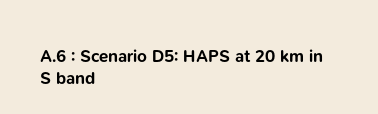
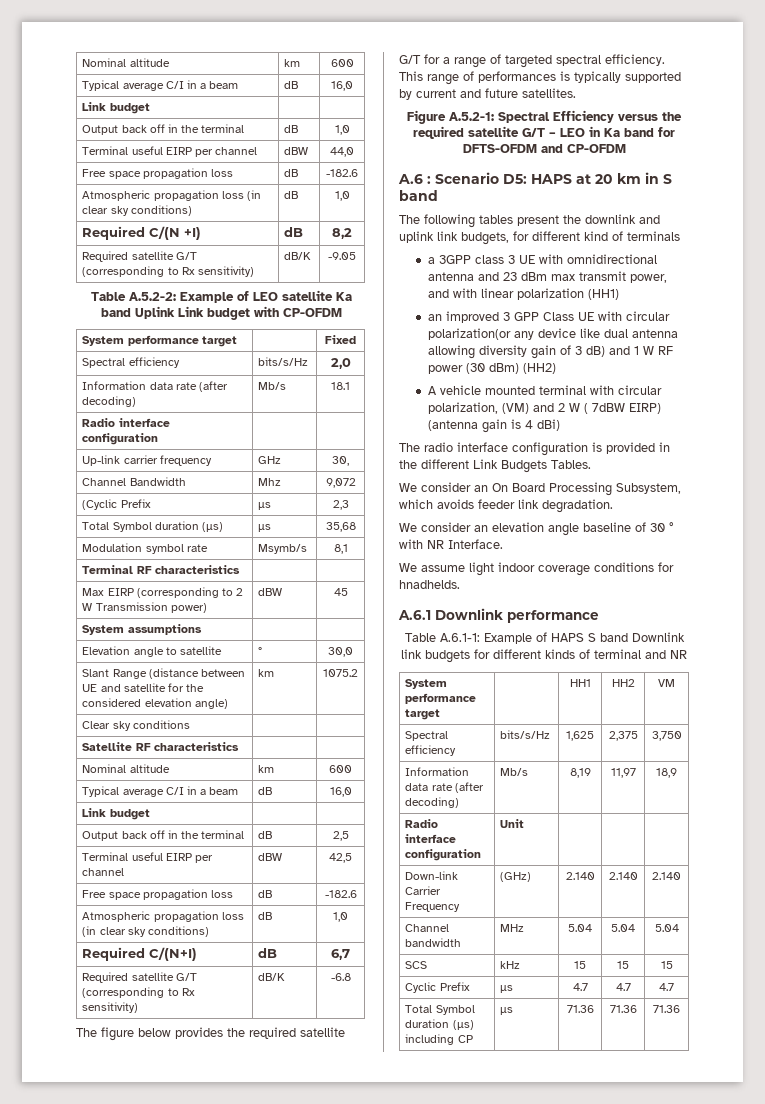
(40, 55) none -> [82,58,170,67] [284,59,301,67] [330,59,354,67] [82,80,238,91] [284,81,299,89] [331,81,353,91] [82,102,150,114] [82,124,244,135] [284,125,299,133] [334,125,350,135] [82,146,257,157] [284,147,309,155] [330,147,354,157] [82,168,233,179] [284,169,299,177] [326,169,358,177] [82,190,261,201] [82,205,192,216] [284,191,299,199] [334,191,350,201] [82,226,202,240] [284,227,304,237] [332,228,352,239] [82,251,197,262] [82,266,254,277] [284,252,312,260] [328,252,356,260] [90,290,352,303] [100,306,342,320] [82,335,237,347] [325,335,356,344] [82,357,180,368] [258,357,309,366] [330,358,351,369] [82,381,228,392] [82,396,137,407] [258,382,287,390] [331,382,350,390] [82,418,170,427] [82,433,159,445] [82,455,212,466] [258,456,282,464] [332,456,349,466] [82,477,186,486] [258,478,282,486] [325,478,356,488] [82,499,151,510] [258,502,272,510] [332,500,349,510] [82,521,223,532] [258,524,272,532] [325,522,356,532] [82,543,208,554] [258,544,308,554] [333,544,348,554] [82,565,240,574] [82,587,243,598] [82,602,207,613] [258,588,283,596] [333,588,348,596] [82,624,202,635] [82,646,222,657] [258,647,263,655] [328,647,353,657] [82,668,245,679] [82,683,204,692] [82,698,228,709] [258,669,275,677] [323,669,358,677] [82,720,190,731] [82,742,239,751] [82,764,170,773] [258,765,275,773] [329,765,352,773] [82,786,238,797] [258,787,273,795] [329,787,352,797] [82,808,150,820] [82,830,244,841] [258,831,273,839] [332,831,349,841] [82,852,213,863] [82,868,125,876] [258,853,283,861] [329,853,352,863] [82,889,233,900] [258,890,273,898] [324,890,357,898] [82,911,244,922] [82,926,209,937] [258,912,273,920] [333,912,348,922] [82,947,198,961] [258,948,278,958] [331,949,350,960] [82,972,197,983] [82,987,195,998] [82,1002,139,1013] [258,973,286,981] [330,973,351,981] [76,1027,345,1041] [399,54,665,68] [399,71,681,85] [399,88,576,100] [407,110,682,124] [413,126,675,139] [462,144,626,153] Nominal altitude | km | 600 // Typical average C/I in a beam | dB | 16,0 // Link budget | | // Output back off in the terminal | dB | 1,0 // Terminal useful EIRP per channel | dBW | 44,0 // Free space propagation loss | dB | -182.6 // Atmospheric propagation loss (in clear sky conditions) | dB | 1,0 // Required C/(N +I) | dB | 8,2 // Required satellite G/T (corresponding to Rx sensitivity) | dB/K | -9.05 // Table A.5.2-2: Example of LEO satellite Ka band Uplink Link budget with CP-OFDM // System performance target | | Fixed // Spectral efficiency | bits/s/Hz | 2,0 // Information data rate (after decoding) | Mb/s | 18.1 // Radio interface configuration | | // Up-link carrier frequency | GHz | 30, // Channel Bandwidth | Mhz | 9,072 // (Cyclic Prefix | µs | 2,3 // Total Symbol duration (µs) | µs | 35,68 // Modulation symbol rate | Msymb/s | 8,1 // Terminal RF characteristics | | // Max EIRP (corresponding to 2 W Transmission power) | dBW | 45 // System assumptions | | // Elevation angle to satellite | ° | 30,0 // Slant Range (distance between UE and satellite for the considered elevation angle) | km | 1075.2 // Clear sky conditions | | // Satellite RF characteristics | | // Nominal altitude | km | 600 // Typical average C/I in a beam | dB | 16,0 // Link budget | | // Output back off in the terminal | dB | 2,5 // Terminal useful EIRP per channel | dBW | 42,5 // Free space propagation loss | dB | -182.6 // Atmospheric propagation loss (in clear sky conditions) | dB | 1,0 // Required C/(N+I) | dB | 6,7 // Required satellite G/T (corresponding to Rx sensitivity) | dB/K | -6.8 // The figure below provides the required satellite G/T for a range of targeted spectral efficiency. This range of performances is typically supported by current and future satellites. // Figure A.5.2-1: Spectral Efficiency versus the required satellite G/T – LEO in Ka band for DFTS-OFDM and CP-OFDM //
(95, 78) none -> [399,214,660,228] [399,231,680,245] [427,254,657,264] [427,271,667,283] [427,288,619,300] [427,311,670,323] [427,328,678,340] [427,345,673,359] [427,363,556,374] [427,385,662,395] [427,402,661,414] [427,419,560,433] [399,442,670,456] [399,459,591,473] [399,482,681,496] [399,499,613,513] [399,522,674,536] [399,539,503,549] [399,562,674,576] [399,580,460,589] [398,608,599,623] [404,632,685,644] [401,649,687,663] [405,679,448,689] [405,693,477,704] [405,709,441,720] [569,679,591,687] [611,679,635,687] [658,679,675,687] [405,731,449,741] [405,745,457,756] [500,730,551,739] [566,731,594,741] [608,731,638,741] [651,731,682,741] [405,767,470,776] [405,782,484,793] [405,797,460,808] [500,768,529,776] [569,768,591,778] [610,768,636,778] [656,768,677,778] [405,819,439,828] [405,834,457,843] [405,849,482,861] [500,819,525,828] [405,871,459,880] [405,886,442,895] [405,902,461,912] [500,872,532,882] [565,872,595,880] [608,872,638,880] [652,872,681,880] [405,924,450,932] [405,938,462,947] [500,924,525,932] [568,924,592,932] [611,924,635,932] [654,924,679,932] [405,961,428,969] [500,961,521,969] [574,961,586,969] [617,961,629,969] [660,961,673,969] [405,982,470,993] [500,985,514,993] [572,983,588,991] [615,983,631,991] [659,983,674,991] [405,1005,475,1015] [405,1019,474,1030] [405,1034,473,1045] [500,1007,514,1015] [566,1005,594,1013] [609,1005,637,1013] [653,1005,680,1013] // The following tables present the downlink and uplink link budgets, for different kind of terminals // a 3GPP class 3 UE with omnidirectional antenna and 23 dBm max transmit power, and with linear polarization (HH1) // an improved 3 GPP Class UE with circular polarization(or any device like dual antenna allowing diversity gain of 3 dB) and 1 W RF power (30 dBm) (HH2) // A vehicle mounted terminal with circular polarization, (VM) and 2 W ( 7dBW EIRP) (antenna gain is 4 dBi) // The radio interface configuration is provided in the different Link Budgets Tables. // We consider an On Board Processing Subsystem, which avoids feeder link degradation. // We consider an elevation angle baseline of 30 ° with NR Interface. // We assume light indoor coverage conditions for hnadhelds. // A.6.1 Downlink performance // Table A.6.1-1: Example of HAPS S band Downlink link budgets for different kinds of terminal and NR // System performance target | | HH1 | HH2 | VM // Spectral efficiency | bits/s/Hz | 1,625 | 2,375 | 3,750 // Information data rate (after decoding) | Mb/s | 8,19 | 11,97 | 18,9 // Radio interface configuration | Unit | | | // Down-link Carrier Frequency | (GHz) | 2.140 | 2.140 | 2.140 // Channel bandwidth | MHz | 5.04 | 5.04 | 5.04 // SCS | kHz | 15 | 15 | 15 // Cyclic Prefix | µs | 4.7 | 4.7 | 4.7 // Total Symbol duration (µs) including CP | µs | 71.36 | 71.36 | 71.36

